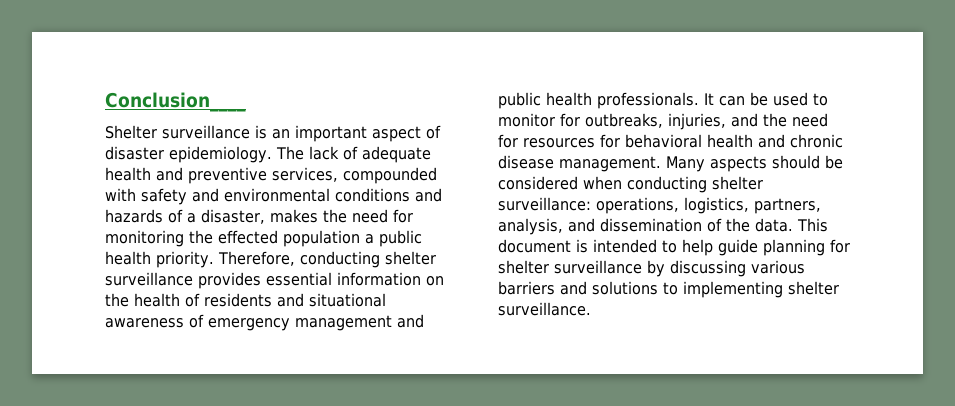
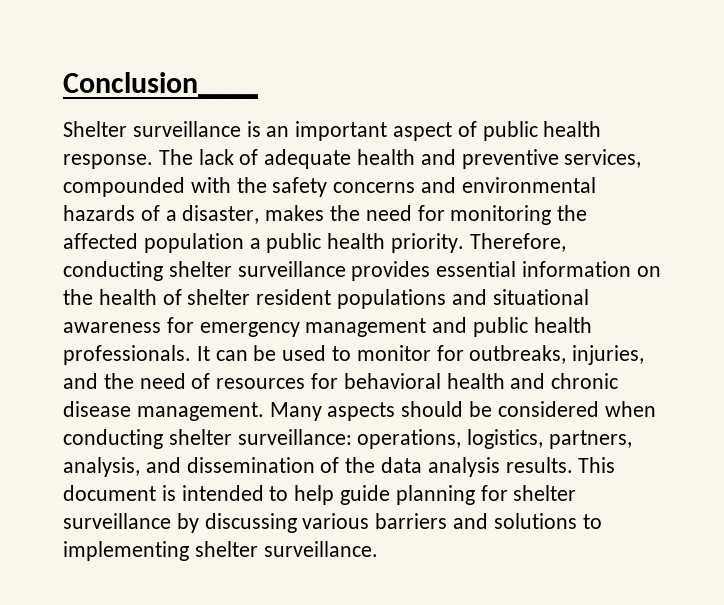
[105,146,272,163] disaster epidemiology. -> [482,121,602,141] [63,154,153,169] public health response.
[141,188,442,205] safety and environmental conditions and -> [236,177,596,197] the safety concerns and environmental
[218,230,278,244] effected -> [63,233,138,249] affected
[204,293,272,307] residents -> [187,289,447,309] shelter resident populations
[189,314,204,328] of -> [166,317,194,333] for
[498,134,518,148] for -> [191,373,211,389] of
[755,218,793,232] data. -> [381,457,573,477] data analysis results.

